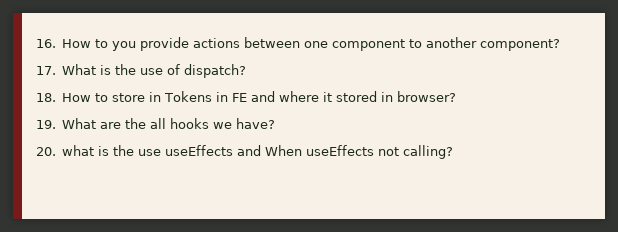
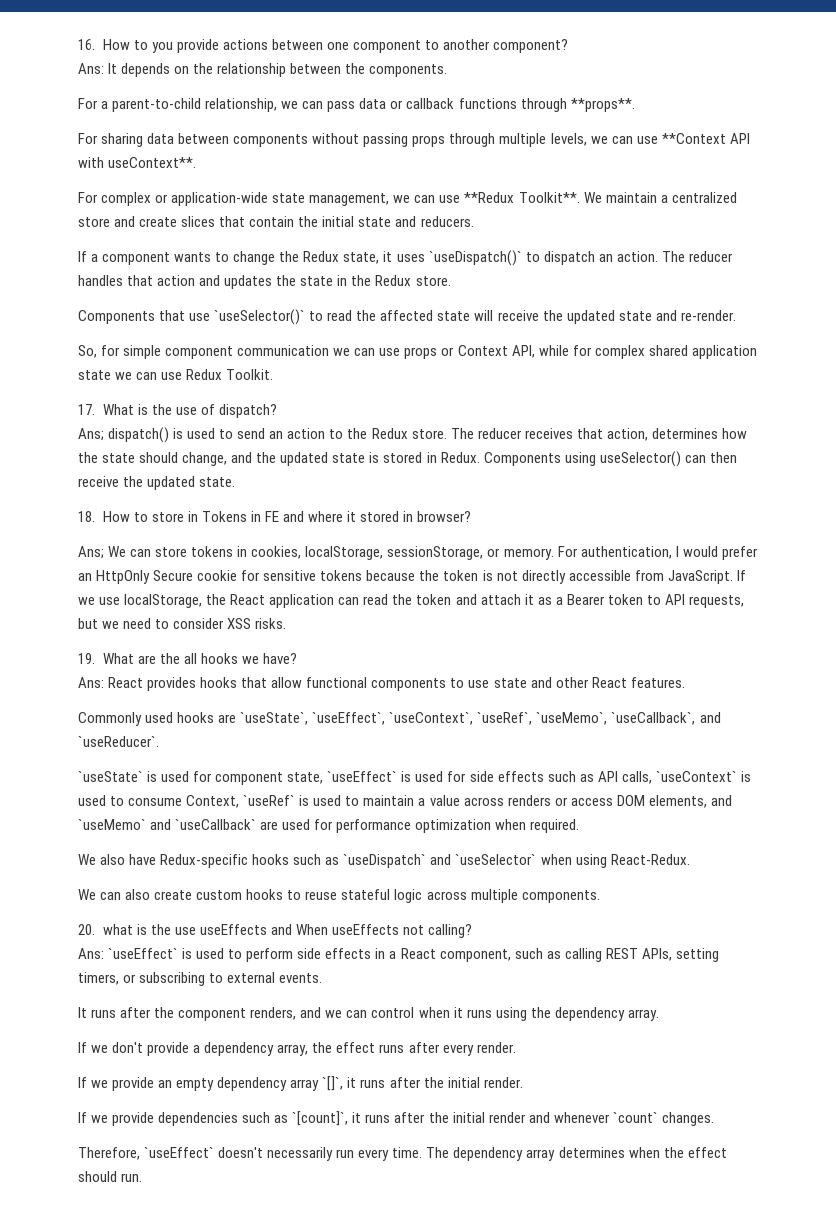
(561, 45) none -> [78,63,448,77] [78,98,635,112] [78,133,750,147] [78,157,197,168] [78,192,737,206] [78,216,474,227] [78,250,733,266] [78,275,451,289] [78,309,736,325] [78,345,757,359] [78,369,274,380] // Ans: It depends on the relationship between the components. // For a parent-to-child relationship, we can pass data or callback functions through **props**. // For sharing data between components without passing props through multiple levels, we can use **Context API with useContext**. // For complex or application-wide state management, we can use **Redux Toolkit**. We maintain a centralized store and create slices that contain the initial state and reducers. // If a component wants to change the Redux state, it uses `useDispatch()` to dispatch an action. The reducer handles that action and updates the state in the Redux store. // Components that use `useSelector()` to read the affected state will receive the updated state and re-render. // So, for simple component communication we can use props or Context API, while for complex shared application state we can use Redux Toolkit.
(247, 71) none -> [78,427,747,443] [78,451,737,467] [78,476,236,490] // Ans; dispatch() is used to send an action to the Redux store. The reducer receives that action, determines how the state should change, and the updated state is stored in Redux. Components using useSelector() can then receive the updated state.
(457, 96) none -> [78,546,758,560] [78,570,746,584] [78,594,744,608] [78,618,287,629] // Ans; We can store tokens in cookies, localStorage, sessionStorage, or memory. For authentication, I would prefer an HttpOnly Secure cookie for sensitive tokens because the token is not directly accessible from JavaScript. If we use localStorage, the React application can read the token and attach it as a Bearer token to API requests, but we need to consider XSS risks.
(276, 123) none -> [78,677,685,691] [78,712,721,726] [78,736,159,747] [78,771,751,785] [78,795,732,808] [78,819,580,833] [78,854,690,868] [78,889,600,903] // Ans: React provides hooks that allow functional components to use state and other React features. // Commonly used hooks are `useState`, `useEffect`, `useContext`, `useRef`, `useMemo`, `useCallback`, and `useReducer`. // `useState` is used for component state, `useEffect` is used for side effects such as API calls, `useContext` is used to consume Context, `useRef` is used to maintain a value across renders or access DOM elements, and `useMemo` and `useCallback` are used for performance optimization when required. // We also have Redux-specific hooks such as `useDispatch` and `useSelector` when using React-Redux. // We can also create custom hooks to reuse stateful logic across multiple components.
(454, 152) none -> [78,948,719,962] [78,972,323,986] [78,1007,659,1021] [78,1042,516,1056] [78,1076,523,1091] [78,1111,714,1126] [78,1147,727,1161] [78,1171,143,1182] // Ans: `useEffect` is used to perform side effects in a React component, such as calling REST APIs, setting timers, or subscribing to external events. // It runs after the component renders, and we can control when it runs using the dependency array. // If we don't provide a dependency array, the effect runs after every render. // If we provide an empty dependency array `[]`, it runs after the initial render. // If we provide dependencies such as `[count]`, it runs after the initial render and whenever `count` changes. // Therefore, `useEffect` doesn't necessarily run every time. The dependency array determines when the effect should run.

